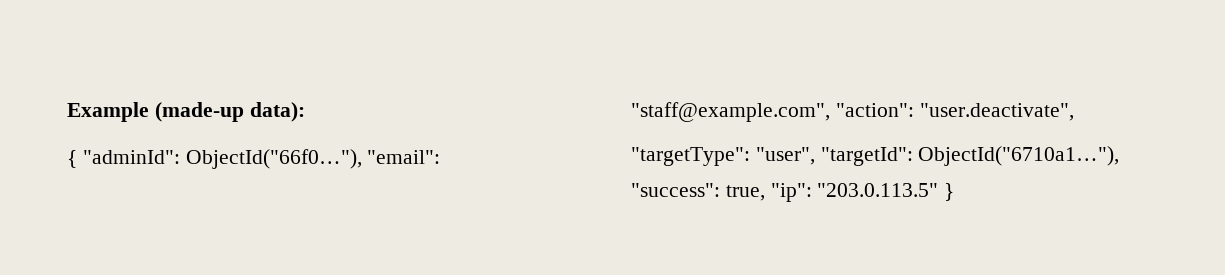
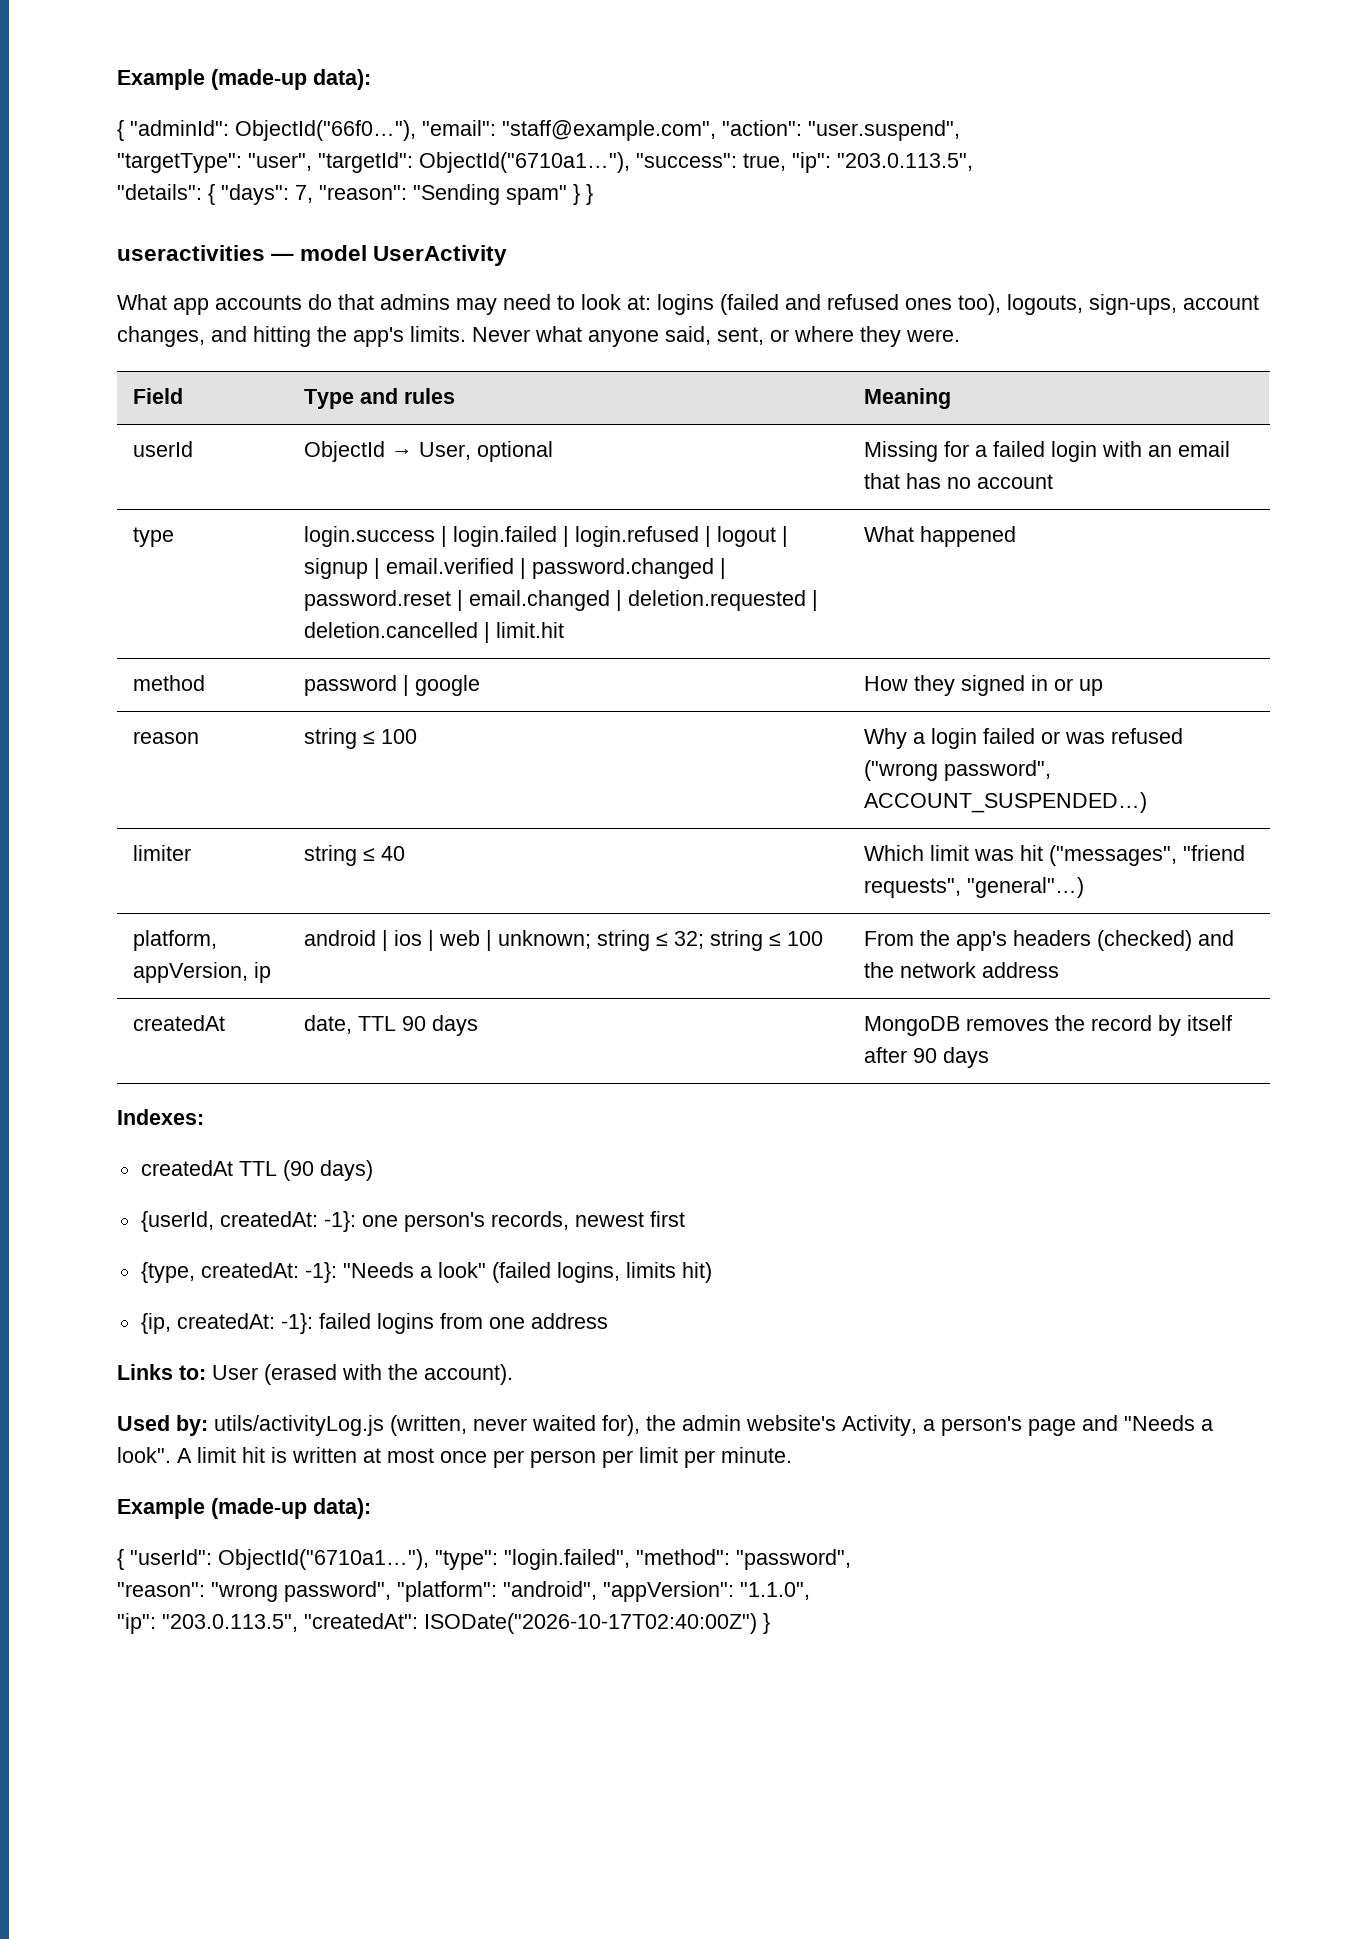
[919,103,1074,121] "user.deactivate", -> [808,120,960,141] "user.suspend",
[817,183,939,197] "203.0.113.5" -> [837,153,973,171] [117,184,593,205] [117,245,508,266] [117,294,1259,315] [117,326,960,347] [133,388,184,404] [304,388,456,409] [864,388,952,409] [133,441,194,457] [304,441,554,462] [864,441,1231,462] [864,473,1054,489] [133,527,175,547] [304,526,789,547] [304,558,727,579] [304,590,819,611] [304,622,565,643] [864,526,1017,547] [133,675,206,691] [304,675,481,696] [864,675,1104,696] [133,731,200,744] [304,728,418,749] [864,728,1184,749] [864,760,1052,781] [864,792,1148,813] [133,845,192,861] [304,845,406,866] [864,845,1246,866] [864,877,1085,898] [133,930,218,951] [133,962,272,983] [304,930,824,951] [864,930,1235,951] [864,962,1060,978] [133,1015,226,1031] [304,1015,479,1036] [864,1015,1233,1036] [864,1047,990,1068] [117,1109,204,1125] [140,1160,373,1181] [140,1211,685,1232] [140,1262,712,1283] [140,1313,608,1334] [117,1364,513,1385] [117,1415,1213,1436] [117,1447,792,1468] [117,1498,371,1519] [117,1549,851,1570] [117,1581,810,1602] [117,1613,757,1634] "203.0.113.5", // "details": { "days": 7, "reason": "Sending spam" } } // useractivities — model UserActivity // What app accounts do that admins may need to look at: logins (failed and refused ones too), logouts, sign-ups, account changes, and hitting the app's limits. Never what anyone said, sent, or where they were. // Field | Type and rules | Meaning // userId | ObjectId → User, optional | Missing for a failed login with an email that has no account // type | login.success | login.failed | login.refused | logout | signup | email.verified | password.changed | password.reset | email.changed | deletion.requested | deletion.cancelled | limit.hit | What happened // method | password | google | How they signed in or up // reason | string ≤ 100 | Why a login failed or was refused ("wrong password", ACCOUNT_SUSPENDED…) // limiter | string ≤ 40 | Which limit was hit ("messages", "friend requests", "general"…) // platform, appVersion, ip | android | ios | web | unknown; string ≤ 32; string ≤ 100 | From the app's headers (checked) and the network address // createdAt | date, TTL 90 days | MongoDB removes the record by itself after 90 days // Indexes: // createdAt TTL (90 days) // {userId, createdAt: -1}: one person's records, newest first // {type, createdAt: -1}: "Needs a look" (failed logins, limits hit) // {ip, createdAt: -1}: failed logins from one address // Links to: User (erased with the account). // Used by: utils/activityLog.js (written, never waited for), the admin website's Activity, a person's page and "Needs a look". A limit hit is written at most once per person per limit per minute. // Example (made-up data): // { "userId": ObjectId("6710a1…"), "type": "login.failed", "method": "password", // "reason": "wrong password", "platform": "android", "appVersion": "1.1.0", // "ip": "203.0.113.5", "createdAt": ISODate("2026-10-17T02:40:00Z")

